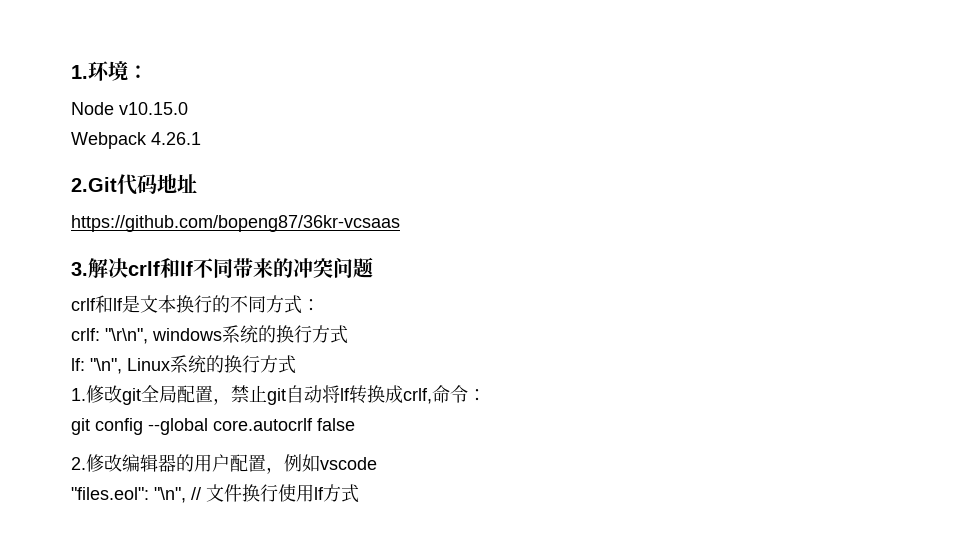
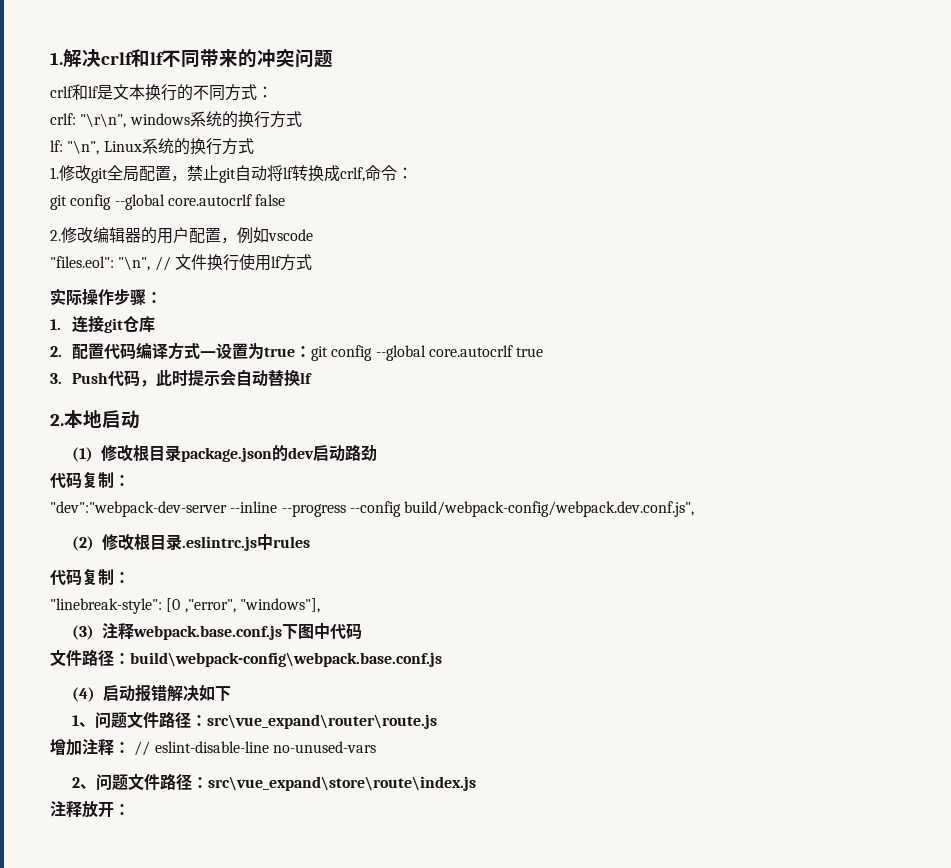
[71,61,148,81] [71,102,188,115] [71,132,201,149] [71,174,197,195] [71,215,400,232] [71,262,88,276] 1.环境： // Node v10.15.0 // Webpack 4.26.1 // 2.Git代码地址 // https://github.com/bopeng87/36kr-vcsaas // 3. -> [50,52,63,65] 1.
(359, 493) none -> [50,288,162,306] [50,315,155,333] [50,342,544,361] [50,369,312,387] [50,410,140,429] [71,444,377,462] [50,471,130,489] [50,501,695,517] [71,534,310,551] [50,568,130,586] [50,598,320,614] [71,623,362,640] [50,649,442,667] [71,684,231,702] [71,711,437,729] [50,739,376,756] [71,773,476,791] [50,801,130,818] // 实际操作步骤： // 1.连接git仓库 // 2.配置代码编译方式—设置为true：git config --global core.autocrlf true // 3. Push代码，此时提示会自动替换lf // 2.本地启动 // (1)修改根目录package.json的dev启动路劲 // 代码复制： // "dev":"webpack-dev-server --inline --progress --config build/webpack-config/webpack.dev.conf.js", // (2)修改根目录.eslintrc.js中rules // 代码复制： // "linebreak-style": [0 ,"error", "windows"], // (3)注释webpack.base.conf.js下图中代码 // 文件路径：build\webpack-config\webpack.base.conf.js // (4)启动报错解决如下 // 1、问题文件路径：src\vue_expand\router\route.js // 增加注释： // eslint-disable-line no-unused-vars // 2、问题文件路径：src\vue_expand\store\route\index.js // 注释放开：

